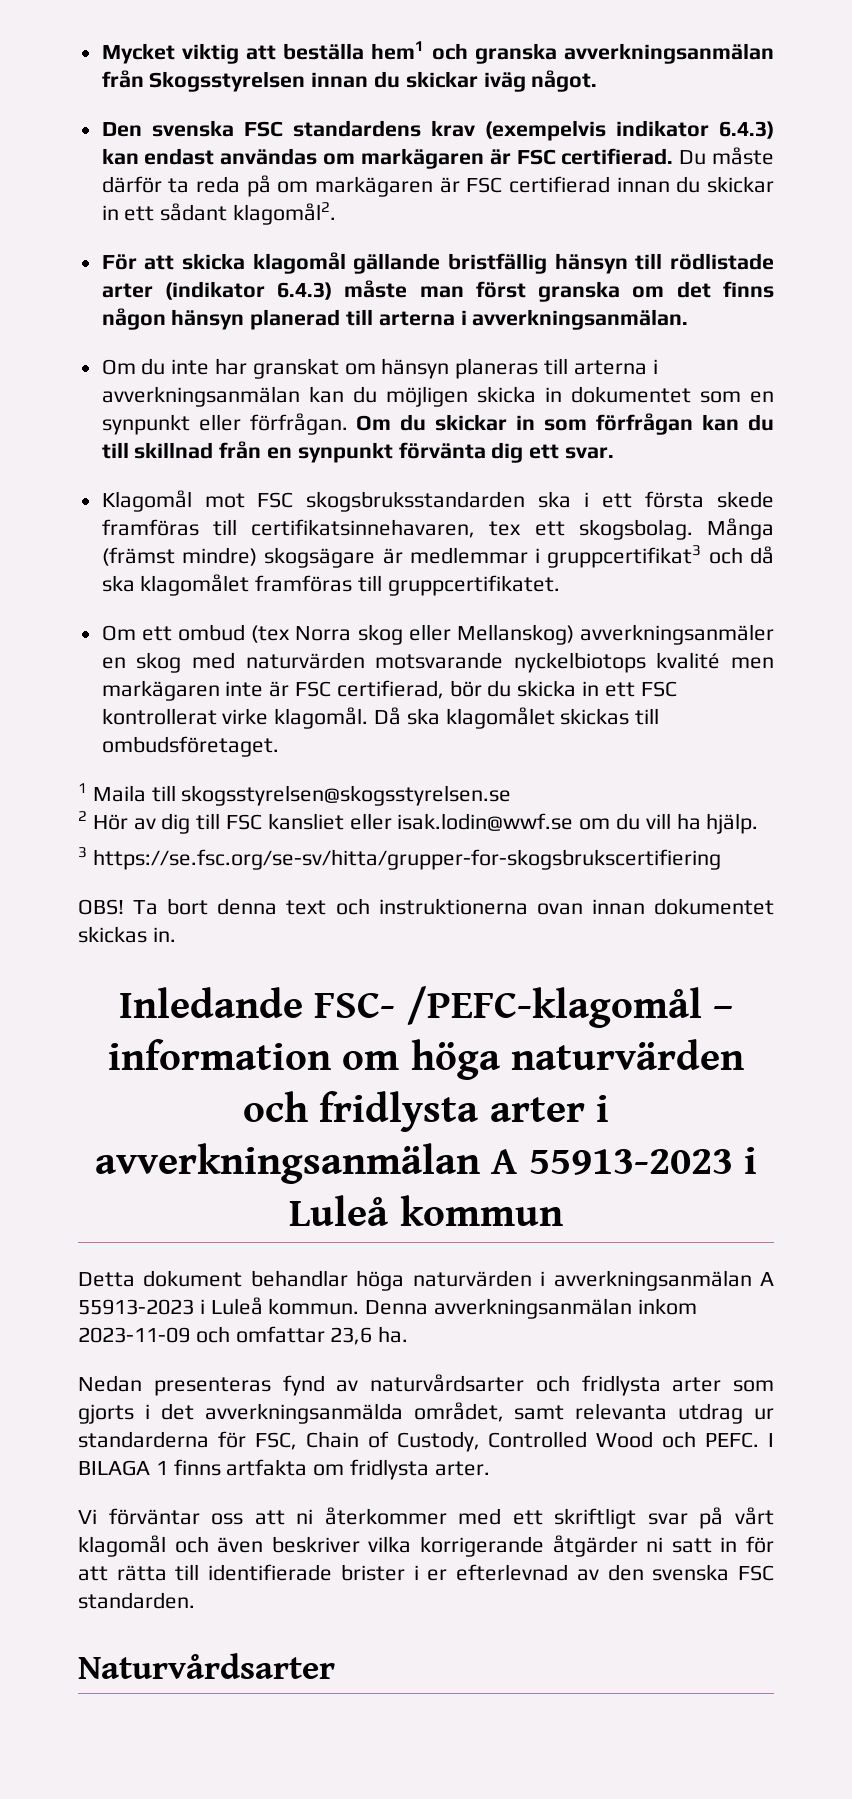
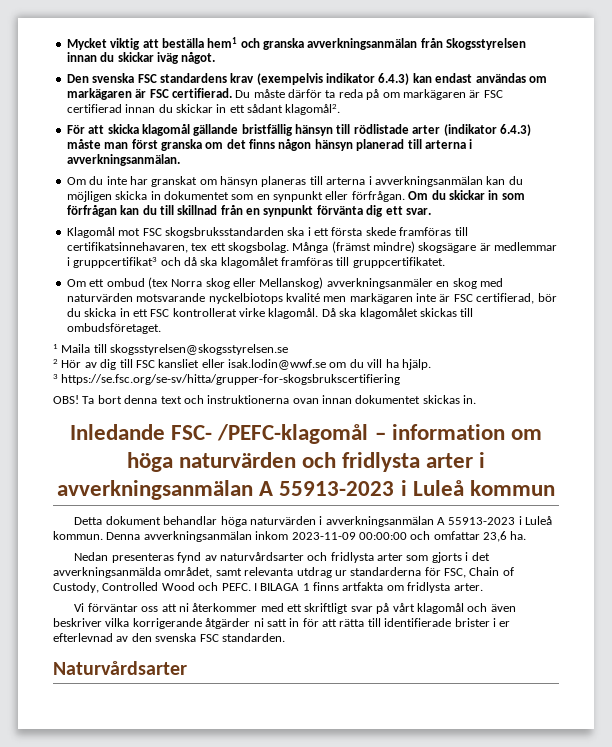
(190, 1335) none -> [358,532,407,540] 00:00:00

